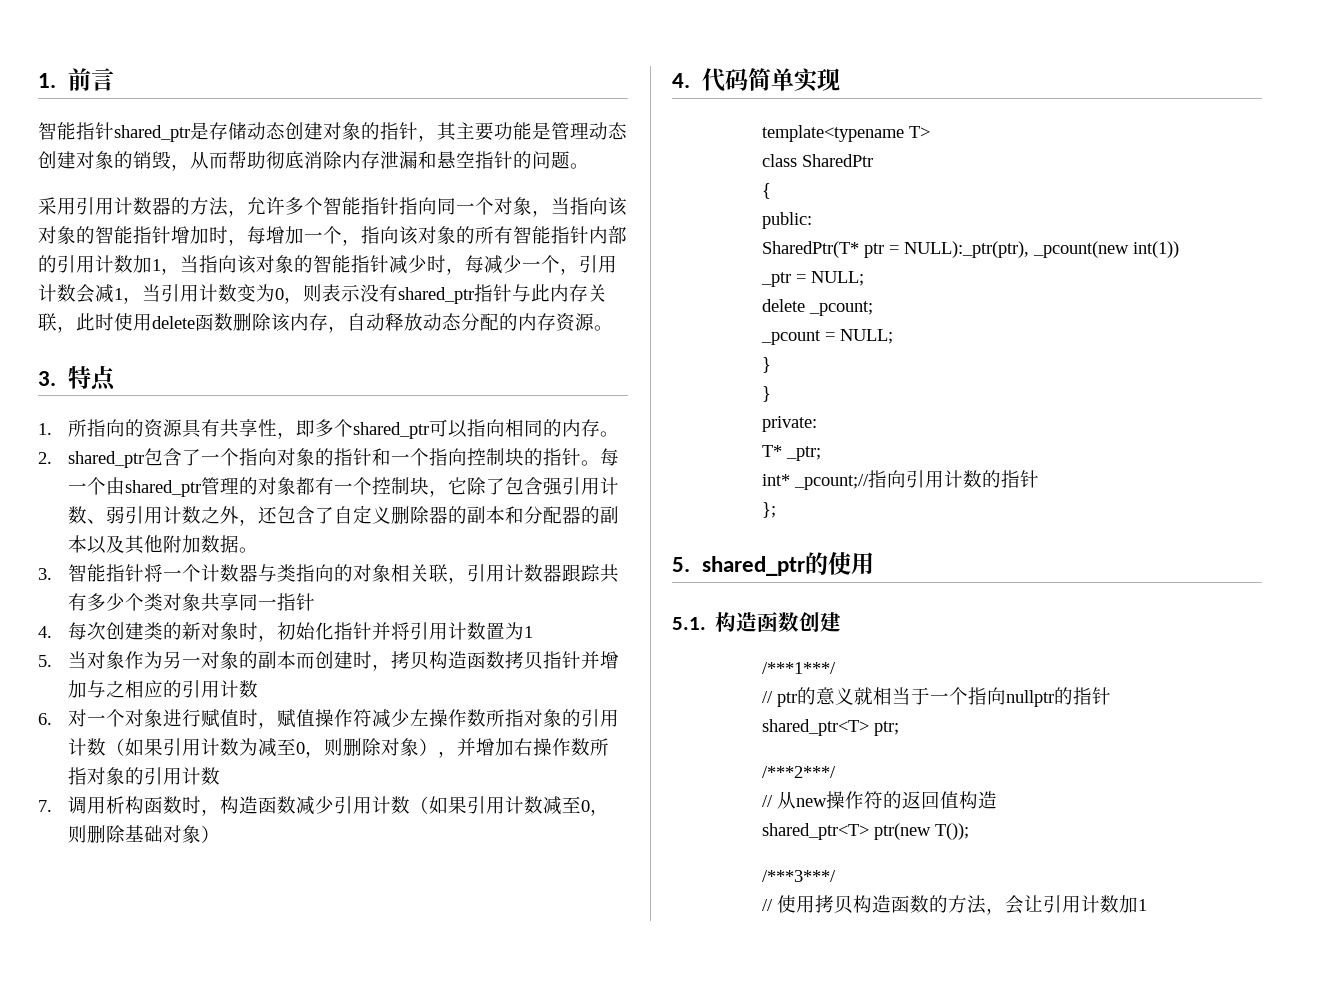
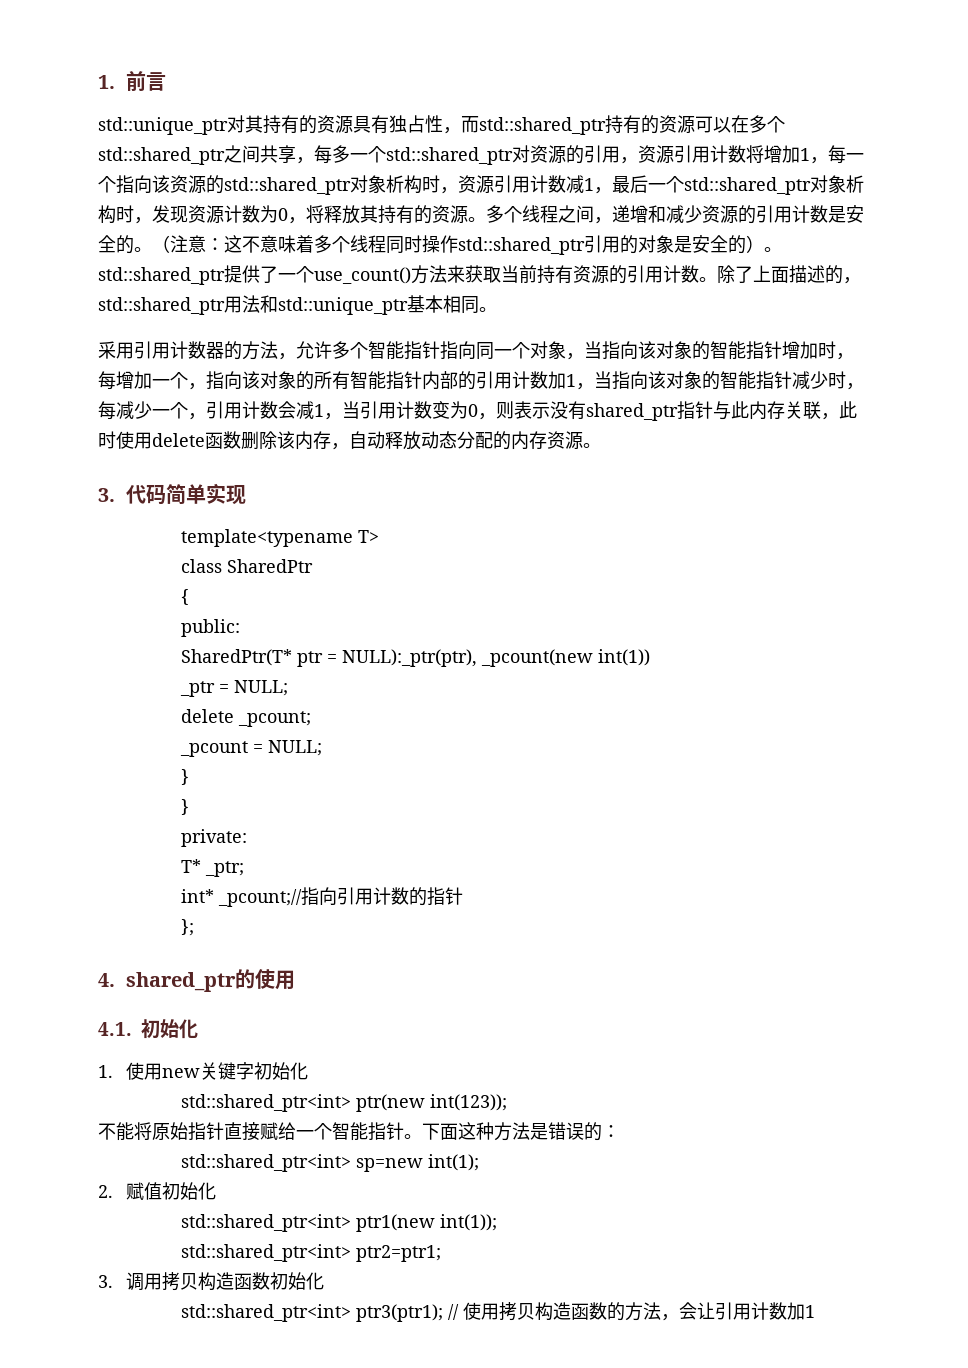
[38,122,627,142] [38,151,570,171] 智能指针shared_ptr是存储动态创建对象的指针，其主要功能是管理动态创建对象的销毁，从而帮助彻底消除内存泄漏和悬空指针的问题 -> [98,115,785,135] [98,145,864,165] [98,175,864,195] [98,205,864,224] [98,235,782,255] [98,265,861,285] [98,295,479,315] std::unique_ptr对其持有的资源具有独占性，而std::shared_ptr持有的资源可以在多个std::shared_ptr之间共享，每多一个std::shared_ptr对资源的引用，资源引用计数将增加1，每一个指向该资源的std::shared_ptr对象析构时，资源引用计数减1，最后一个std::shared_ptr对象析构时，发现资源计数为0，将释放其持有的资源。多个线程之间，递增和减少资源的引用计数是安全的。（注意：这不意味着多个线程同时操作std::shared_ptr引用的对象是安全的）。std::shared_ptr提供了一个use_count()方法来获取当前持有资源的引用计数。除了上面描述的，std::shared_ptr用法和std::unique_ptr基本相同
[68,365,117,391] [38,419,620,439] [38,448,620,468] [68,477,620,497] [68,505,620,526] [68,535,259,554] [38,564,620,584] [68,593,316,612] [38,622,534,642] [38,651,620,671] [68,680,259,698] [38,709,620,729] [68,738,610,758] [68,767,221,785] [38,796,610,816] [68,825,221,843] [672,73,690,88] 特点 // 1.所指向的资源具有共享性，即多个shared_ptr可以指向相同的内存。 // 2. shared_ptr包含了一个指向对象的指针和一个指向控制块的指针。每一个由shared_ptr管理的对象都有一个控制块，它除了包含强引用计数、弱引用计数之外，还包含了自定义删除器的副本和分配器的副本以及其他附加数据。 // 3.智能指针将一个计数器与类指向的对象相关联，引用计数器跟踪共有多少个类对象共享同一指针 // 4.每次创建类的新对象时，初始化指针并将引用计数置为1 // 5.当对象作为另一对象的副本而创建时，拷贝构造函数拷贝指针并增加与之相应的引用计数 // 6.对一个对象进行赋值时，赋值操作符减少左操作数所指对象的引用计数（如果引用计数为减至0，则删除对象），并增加右操作数所指对象的引用计数 // 7.调用析构函数时，构造函数减少引用计数（如果引用计数减至0，则删除基础对象） // 4. -> (115, 495) none
[672,557,690,572] 5. -> [98,973,115,987] 4.
[672,612,842,632] [762,662,837,674] [762,687,1112,707] [762,719,900,736] [762,766,837,778] [762,791,998,809] [762,823,970,840] [762,870,837,882] 5.1.构造函数创建 // /***1***/ // // ptr的意义就相当于一个指向nullptr的指针 // shared_ptr<T> ptr; // /***2***/ // // 从new操作符的返回值构造 // shared_ptr<T> ptr(new T()); // /***3***/ // -> [98,1019,198,1039] [98,1062,308,1080] [181,1094,508,1112] [98,1122,620,1141] [181,1154,480,1172] [98,1182,216,1200] [181,1214,498,1232] [181,1244,442,1262] [98,1272,324,1291] [181,1304,444,1322] 4.1.初始化 // 1.使用new关键字初始化 // std::shared_ptr<int> ptr(new int(123)); // 不能将原始指针直接赋给一个智能指针。下面这种方法是错误的： // std::shared_ptr<int> sp=new int(1); // 2.赋值初始化 // std::shared_ptr<int> ptr1(new int(1)); // std::shared_ptr<int> ptr2=ptr1; // 3.调用拷贝构造函数初始化 // std::shared_ptr<int> ptr3(ptr1);

